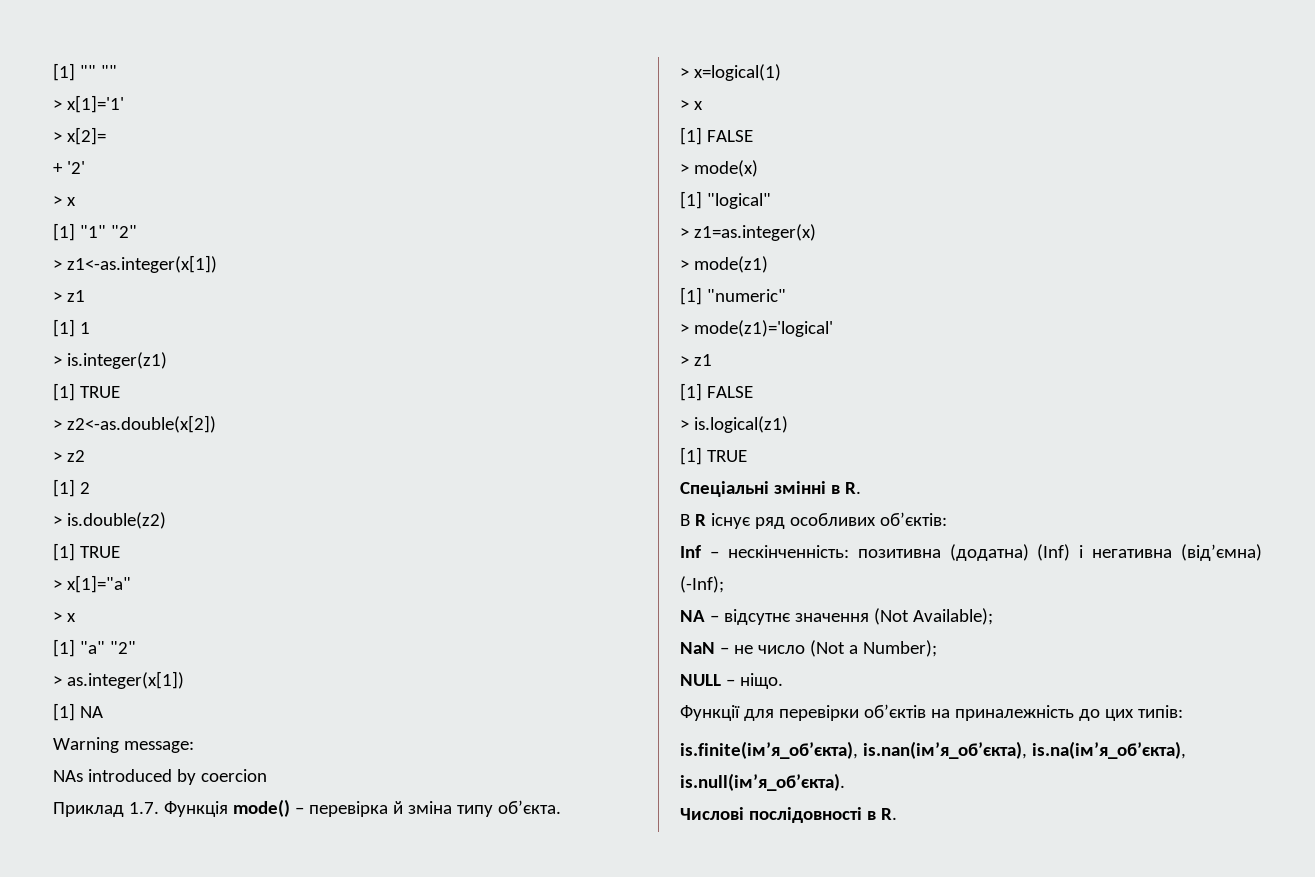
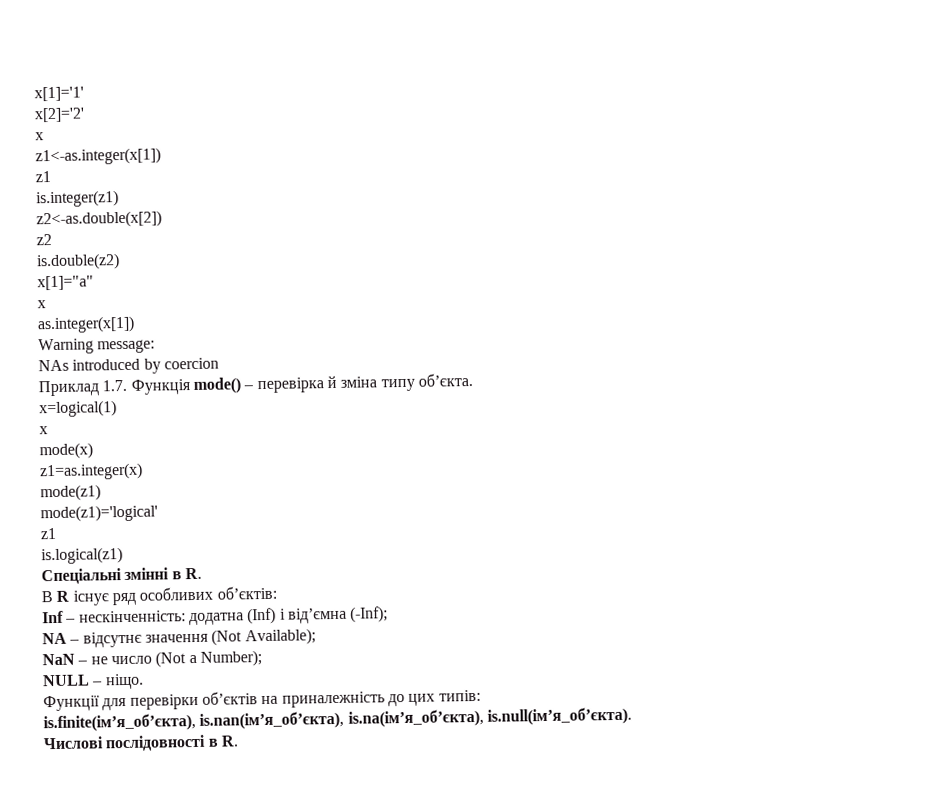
[53,63,117,81] [53,95,124,113] [53,127,106,145] [53,161,85,174] [53,196,76,206] [53,223,137,241] [53,260,62,270] [1] "" "" // > x[1]='1' // > x[2]= // + '2' // > x // [1] "1" "2" // > -> [34,86,84,102] [34,107,85,123] [35,132,44,141] x[1]='1' // x[2]='2' // x //
[53,290,85,302] [53,319,90,337] [53,352,167,369] [53,383,120,401] [53,420,62,430] > z1 // [1] 1 // > is.integer(z1) // [1] TRUE // > -> [35,171,51,183] [36,190,119,208] z1 // is.integer(z1) //
[53,452,62,462] > -> (162, 219) none
[53,479,90,497] [53,512,166,529] [53,543,120,561] [53,580,62,590] [1] 2 // > is.double(z2) // [1] TRUE // > -> [36,253,120,271] is.double(z2) //
[53,612,76,622] [53,639,136,657] [53,676,62,686] > x // [1] "a" "2" // > -> [37,300,46,309] x //
[53,703,103,721] // [1] NA -> (135, 324) none
[680,68,689,78] > -> (473, 379) none
[680,100,703,110] [680,127,753,145] [680,160,758,177] [680,191,771,209] [680,228,689,238] > x // [1] FALSE // > mode(x) // [1] "logical" // > -> [39,426,48,435] [39,442,93,460] x // mode(x) //
[680,260,689,270] > -> (143, 471) none
[680,287,786,305] [680,324,689,334] [1] "numeric" // > -> (101, 493) none
[680,354,712,366] [680,383,753,401] [680,420,689,430] > z1 // [1] FALSE // > -> [40,527,57,540] z1 //
[680,447,747,465] // [1] TRUE -> (123, 556) none
[857,544,1262,561] позитивна (додатна) (Inf) і негативна (від’ємна) -> [188,607,347,626] додатна (Inf) і від’ємна

